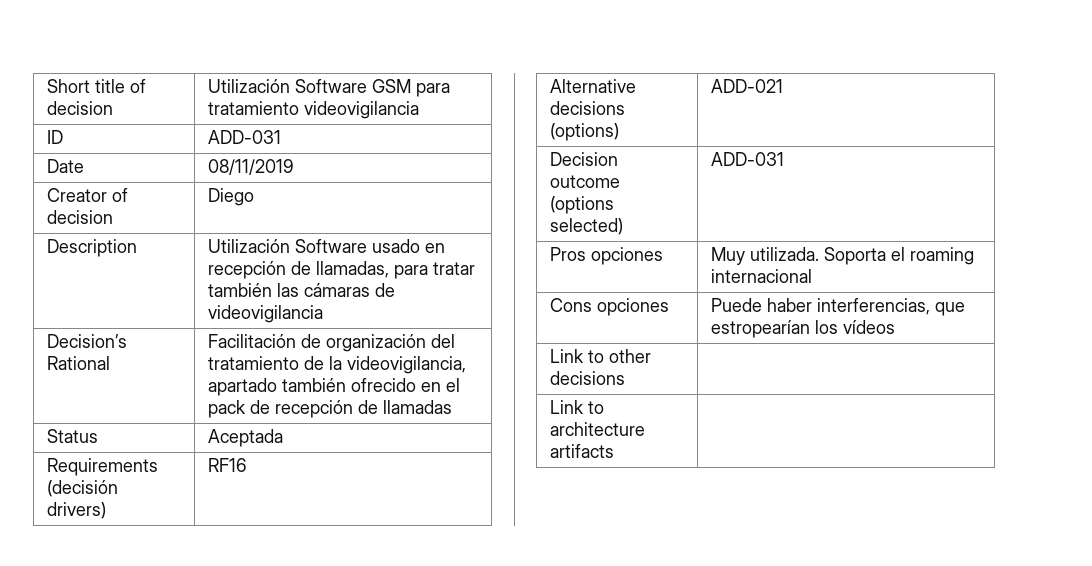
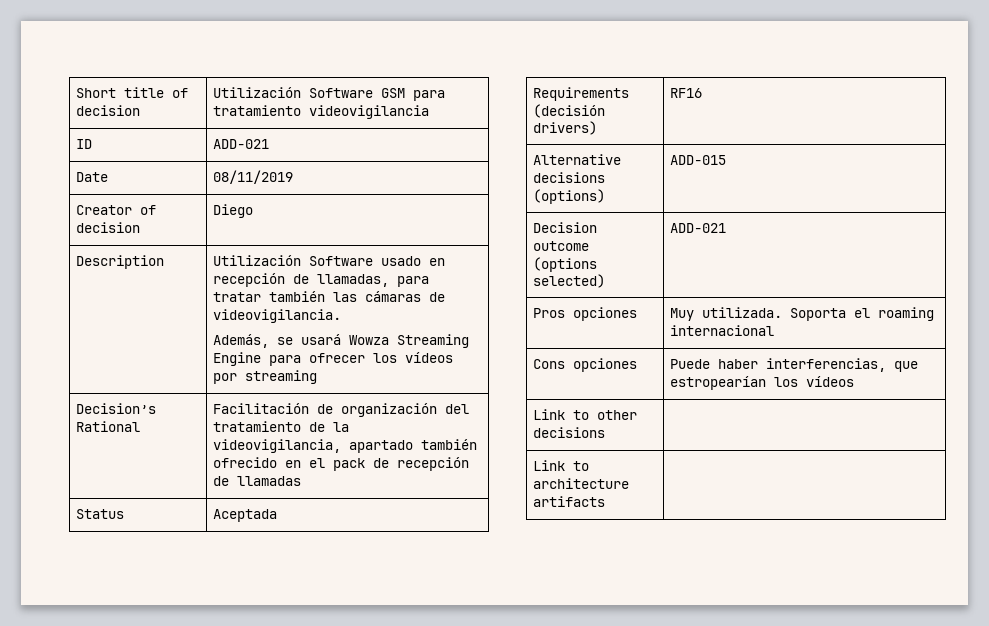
[208,130,282,144] ADD-031 -> [212,139,269,149] ADD-021
[208,305,324,323] videovigilancia -> [212,309,341,323] [212,334,469,348] [212,352,453,366] [212,370,317,384] videovigilancia. // Además, se usará Wowza Streaming Engine para ofrecer los vídeos por streaming
[711,79,784,93] ADD-021 -> [669,155,726,165] ADD-015
[711,152,785,166] ADD-031 -> [669,223,726,233] ADD-021

